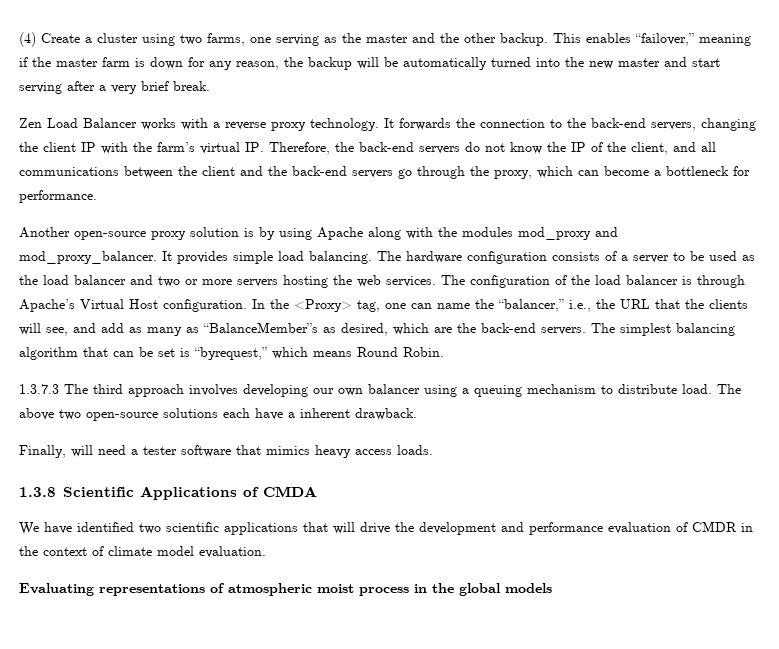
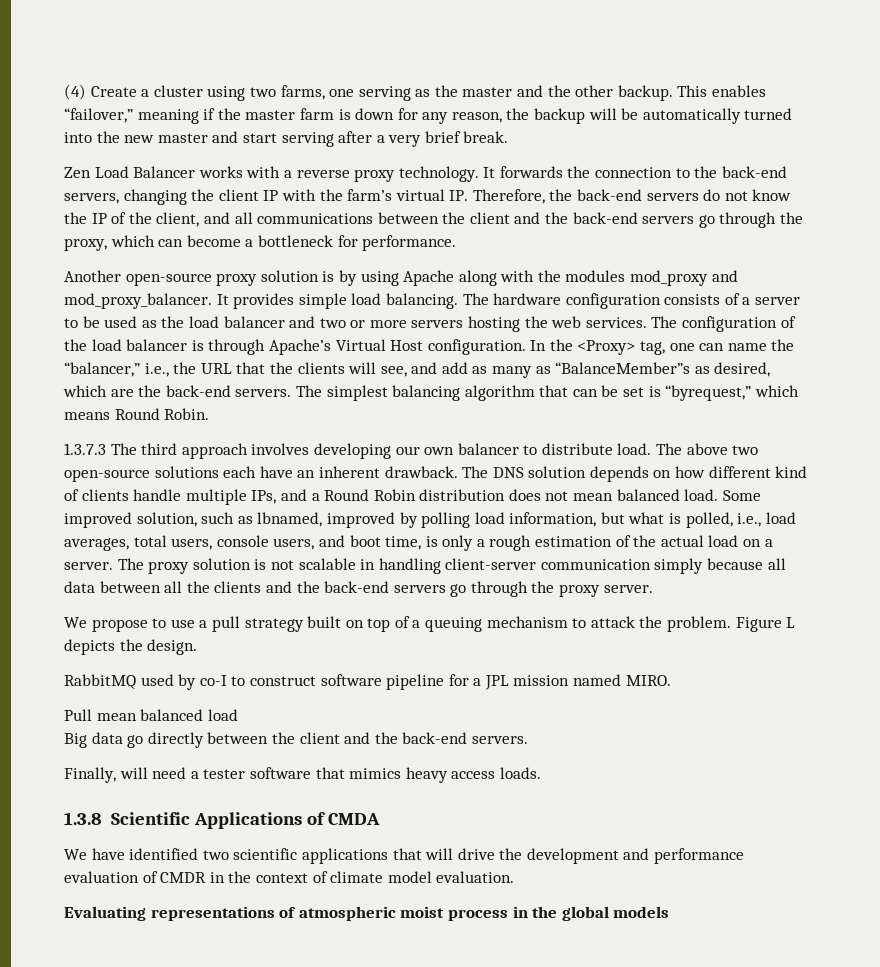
[424,384,596,397] using a queuing mechanism -> (519, 449) none
[288,412,295,418] a -> [297,470,316,478] an
(417, 414) none -> [462,466,808,482] [64,489,761,505] [64,512,796,528] [64,535,773,551] [64,558,786,574] [64,581,653,597] [64,616,796,632] [64,639,198,655] [64,674,671,690] [64,709,238,721] [64,732,528,748] The DNS solution depends on how different kind of clients handle multiple IPs, and a Round Robin distribution does not mean balanced load. Some improved solution, such as lbnamed, improved by polling load information, but what is polled, i.e., load averages, total users, console users, and boot time, is only a rough estimation of the actual load on a server. The proxy solution is not scalable in handling client-server communication simply because all data between all the clients and the back-end servers go through the proxy server. // We propose to use a pull strategy built on top of a queuing mechanism to attack the problem. Figure L depicts the design. // RabbitMQ used by co-I to construct software pipeline for a JPL mission named MIRO. // Pull mean balanced load // Big data go directly between the client and the back-end servers.

